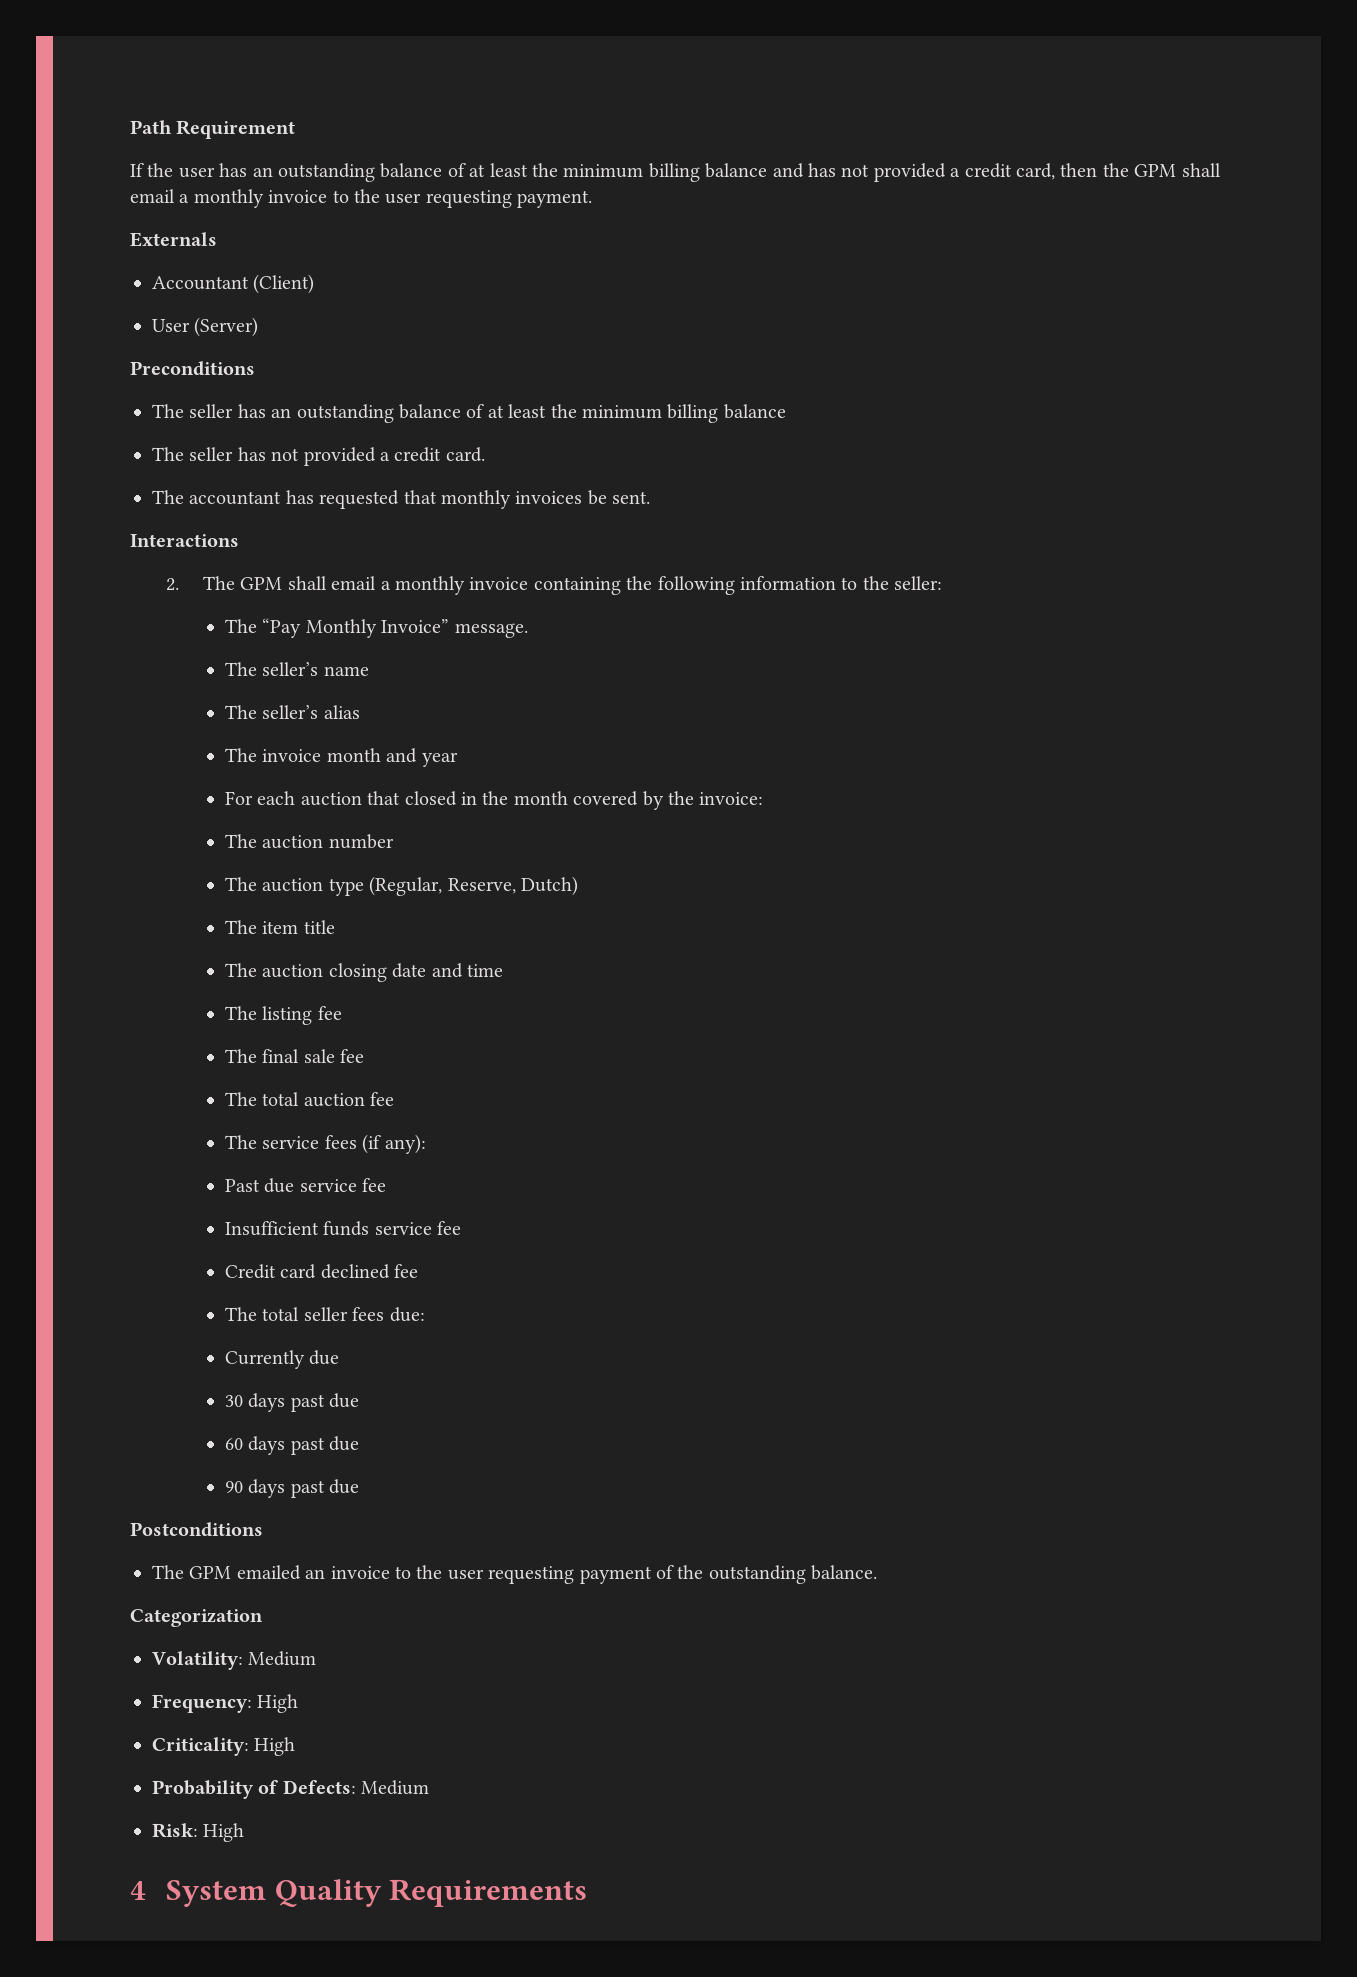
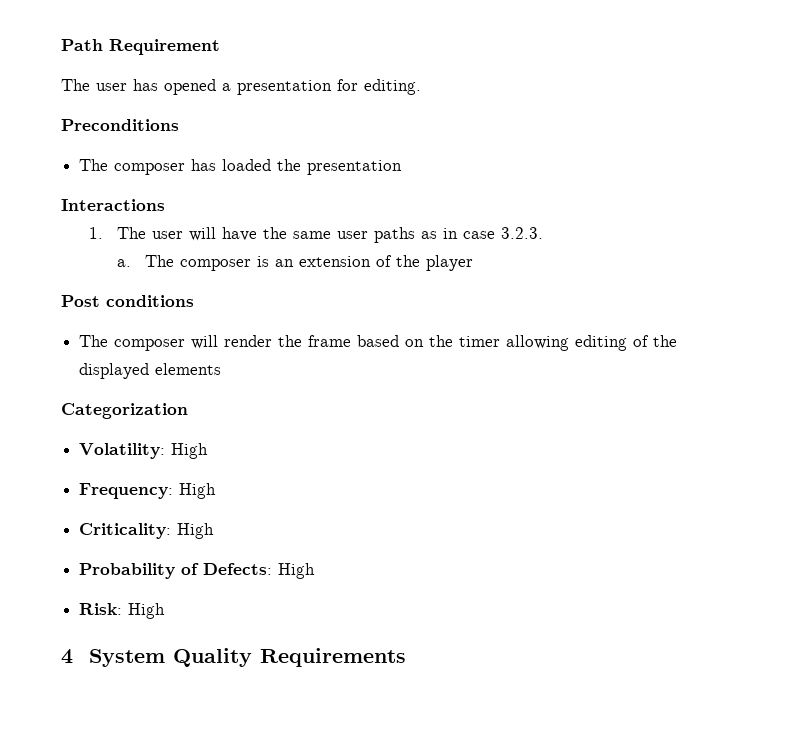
[130,163,1221,182] [130,189,593,208] [130,232,217,247] [152,274,315,294] [152,317,259,337] [130,361,255,376] [152,404,786,423] [152,447,485,466] [152,490,651,509] [130,534,239,547] [166,576,943,595] [224,618,528,638] [224,662,369,676] [224,705,360,719] [224,748,458,767] [224,791,764,810] [224,834,394,849] [224,876,578,896] [224,920,335,934] [224,963,503,982] [224,1006,342,1025] [224,1049,365,1063] [224,1092,395,1107] [224,1134,426,1154] [224,1178,387,1193] [224,1221,462,1236] [224,1264,419,1279] [224,1307,425,1322] [224,1350,340,1369] [224,1393,360,1412] [224,1436,360,1455] [224,1479,360,1498] [130,1522,263,1537] [152,1565,878,1584] If the user has an outstanding balance of at least the minimum billing balance and has not provided a credit card, then the GPM shall email a monthly invoice to the user requesting payment. // Externals // Accountant (Client) // User (Server) // Preconditions // The seller has an outstanding balance of at least the minimum billing balance // The seller has not provided a credit card. // The accountant has requested that monthly invoices be sent. // Interactions // 2. The GPM shall email a monthly invoice containing the following information to the seller: // The “Pay Monthly Invoice” message. // The seller’s name // The seller’s alias // The invoice month and year // For each auction that closed in the month covered by the invoice: // The auction number // The auction type (Regular, Reserve, Dutch) // The item title // The auction closing date and time // The listing fee // The final sale fee // The total auction fee // The service fees (if any): // Past due service fee // Insufficient funds service fee // Credit card declined fee // The total seller fees due: // Currently due // 30 days past due // 60 days past due // 90 days past due // Postconditions // The GPM emailed an invoice to the user requesting payment of the outstanding balance. -> [61,79,421,95] [61,119,179,131] [79,159,403,175] [61,199,165,211] [89,227,544,243] [117,255,474,271] [61,295,194,307] [79,335,678,351] [79,363,222,379] The user has opened a presentation for editing. // Preconditions // The composer has loaded the presentation // Interactions // 1. The user will have the same user paths as in case 3.2.3. // a. The composer is an extension of the player // Post conditions // The composer will render the frame based on the timer allowing editing of the displayed elements
[248,1651,317,1666] Medium -> [171,443,209,459] High
[361,1780,430,1795] Medium -> [278,563,316,579] High

